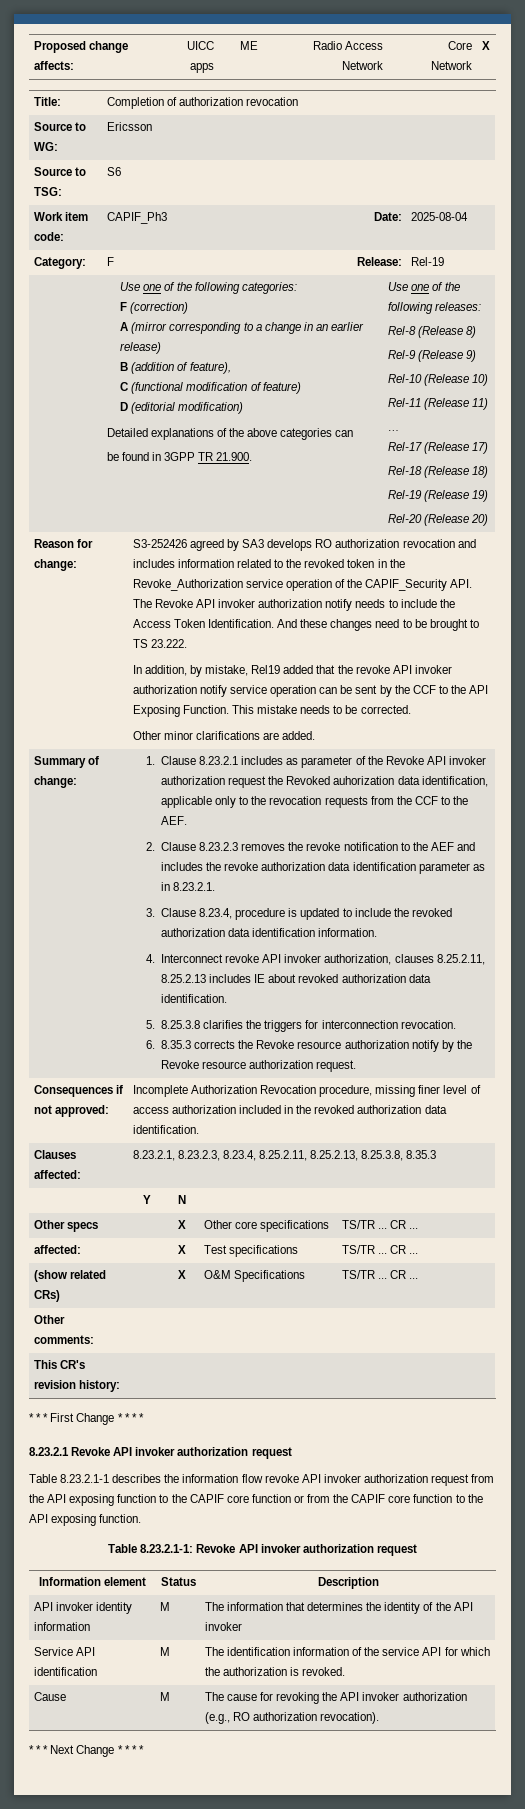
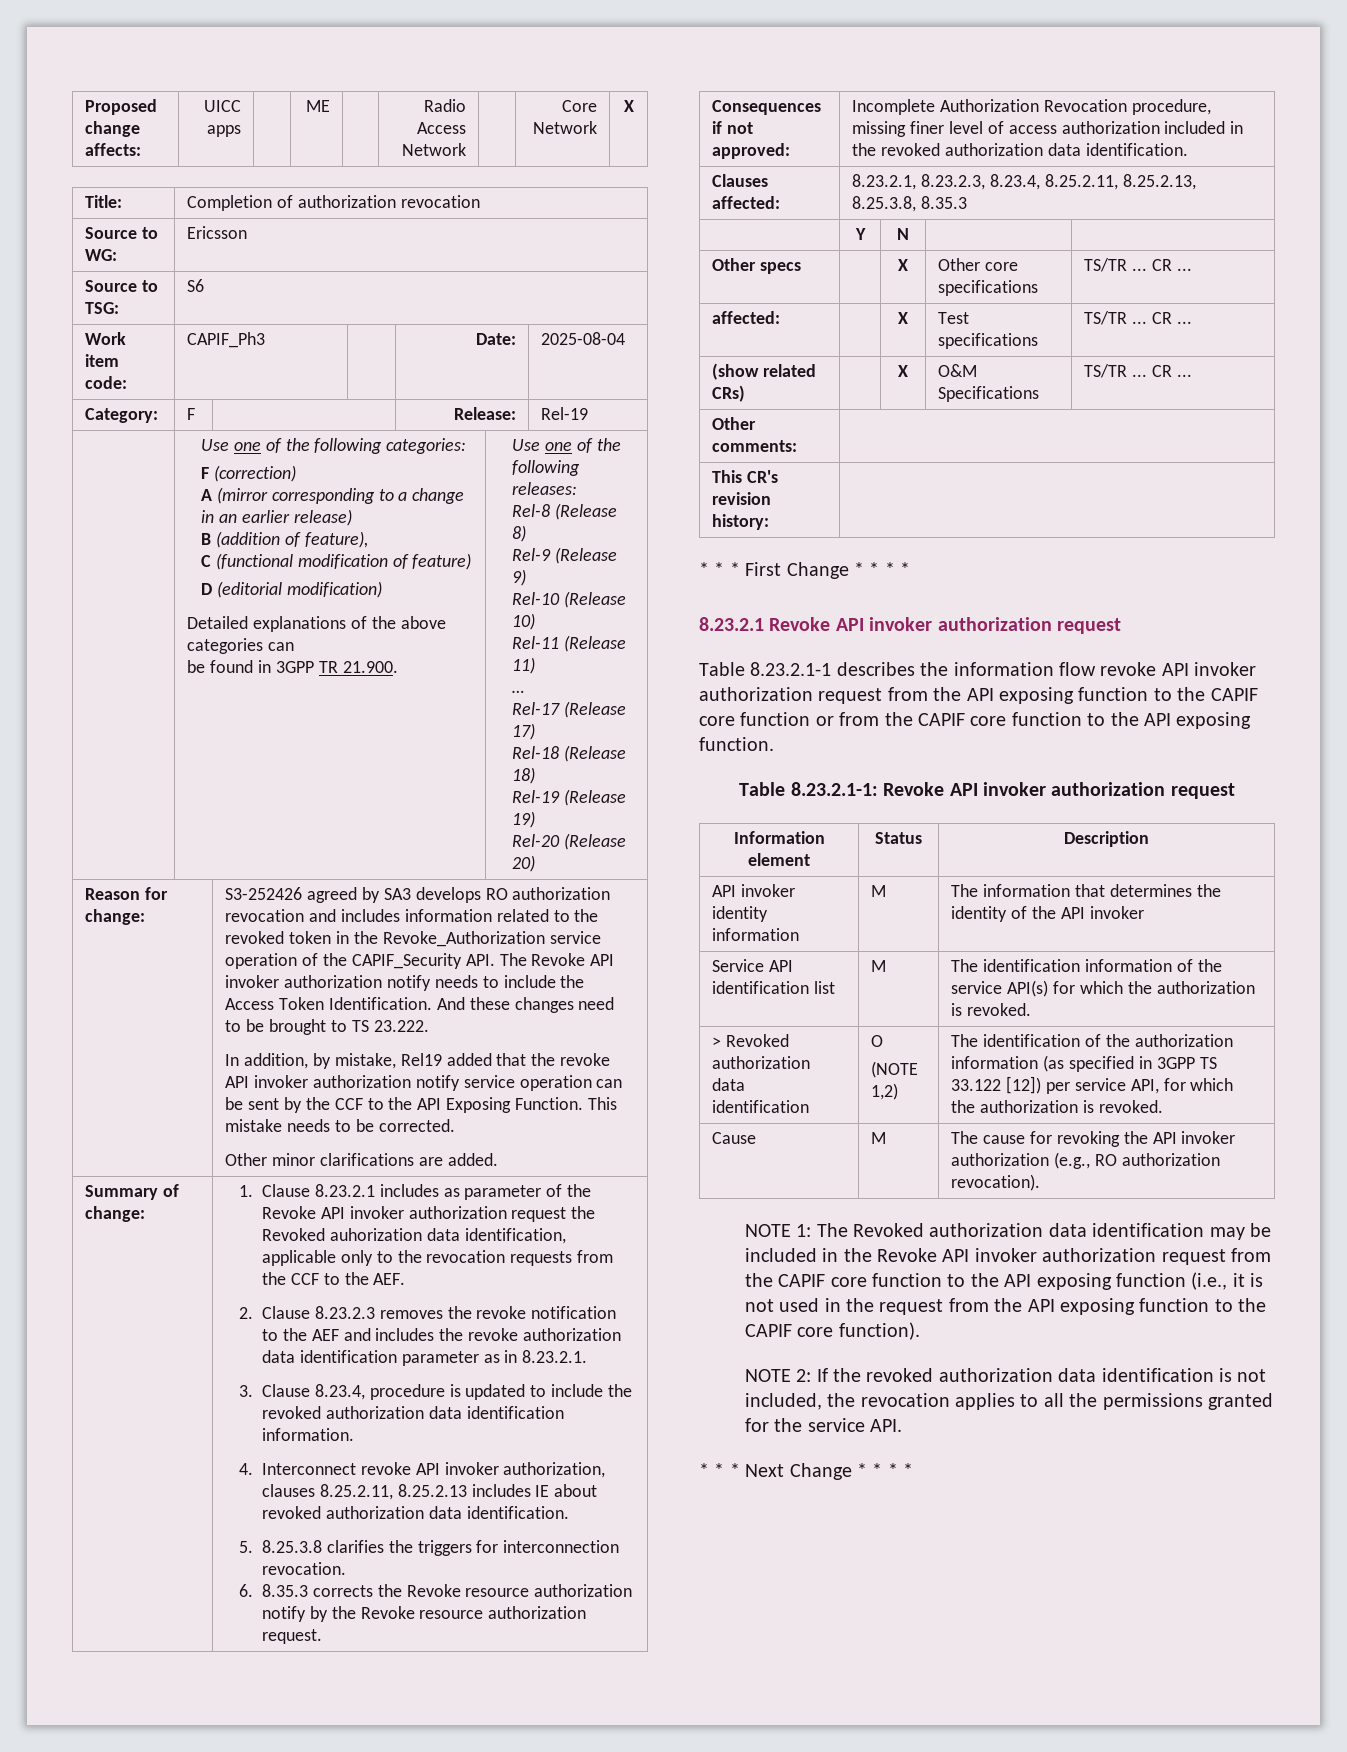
(97, 1671) none -> [814,981,836,994] list
[422,1647,442,1656] API -> [1007,980,1255,997] [951,1003,1032,1016] [712,1034,790,1047] [712,1056,811,1069] [712,1078,746,1091] [712,1100,810,1113] [871,1035,884,1047] [871,1061,919,1078] [871,1083,899,1100] [951,1034,1233,1047] [951,1055,1217,1072] [951,1076,1159,1094] API(s) for which the authorization is revoked. // > Revoked authorization data identification | O // (NOTE 1,2) | The identification of the authorization information (as specified in 3GPP TS 33.122 [12]) per service API,
(380, 1718) none -> [744,1223,1271,1240] [744,1248,1271,1265] [744,1272,1264,1290] [744,1298,1267,1315] [744,1322,920,1340] [744,1368,1267,1382] [744,1393,1273,1410] [744,1418,902,1432] // NOTE 1: The Revoked authorization data identification may be included in the Revoke API invoker authorization request from the CAPIF core function to the API exposing function (i.e., it is not used in the request from the API exposing function to the CAPIF core function). // NOTE 2: If the revoked authorization data identification is not included, the revocation applies to all the permissions granted for the service API.

